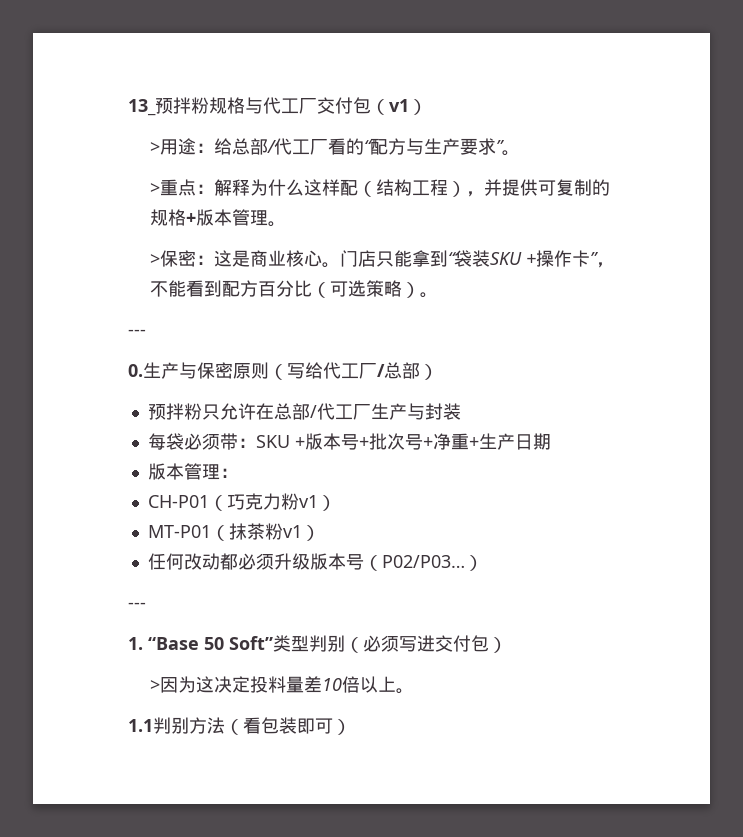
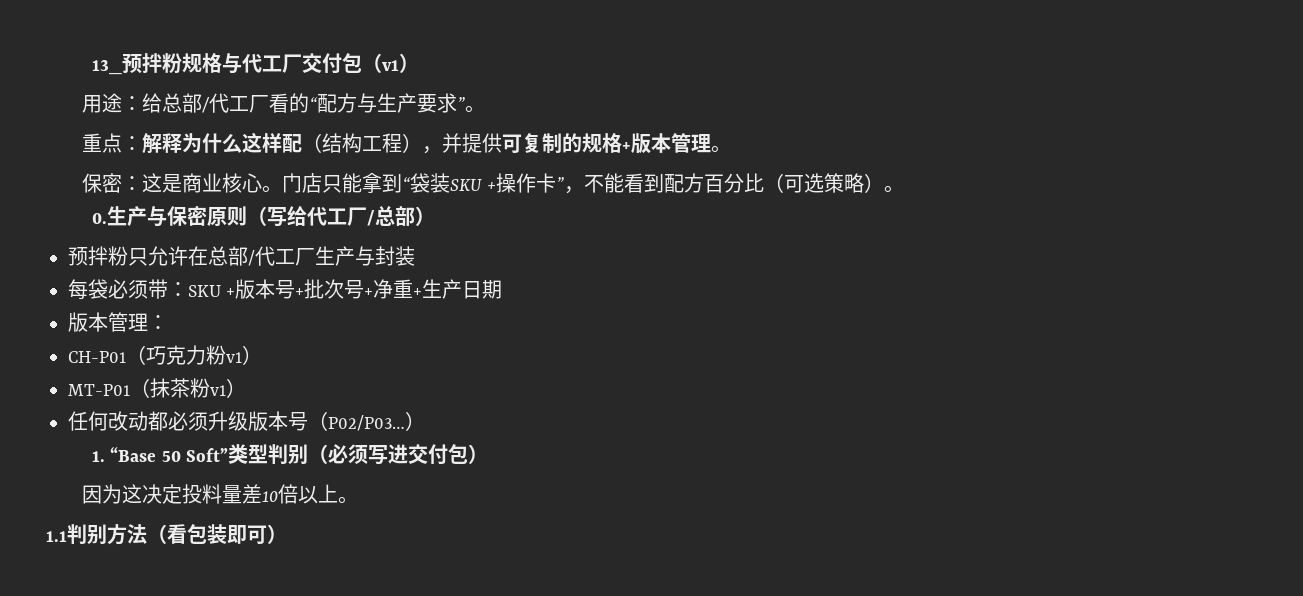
[149,142,160,153] > -> (419, 63) none
[149,183,160,194] > -> (486, 109) none
[149,254,160,265] > -> (732, 149) none
[128,329,146,336] // --- -> (904, 189) none
[128,602,146,609] // --- -> (425, 421) none
[149,680,160,691] > -> (489, 454) none

